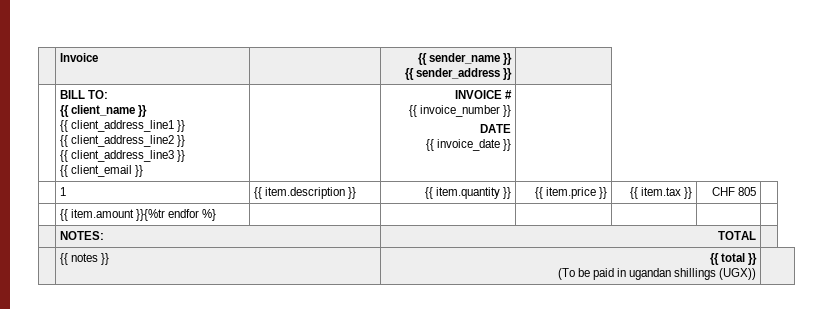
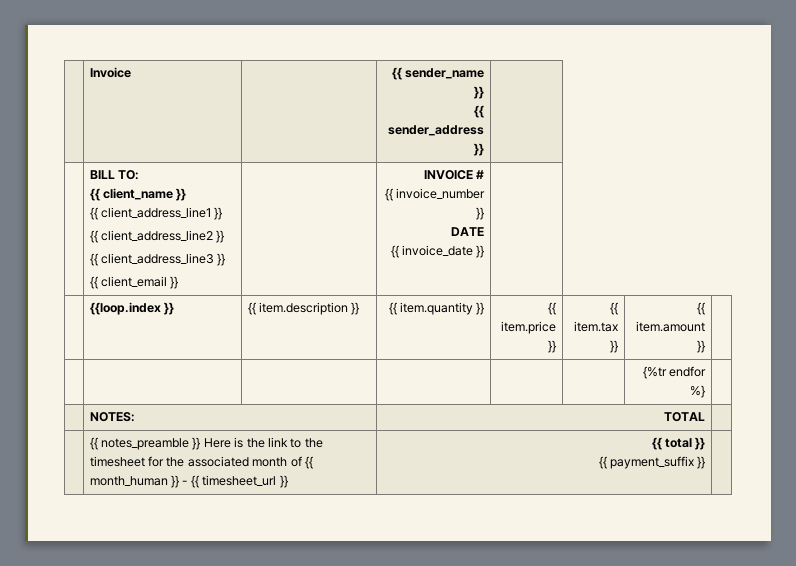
[59,187,66,196] 1 -> [89,302,175,315] {{loop.index }}
[712,187,757,196] [59,209,217,221] [59,231,104,240] [718,231,757,240] [59,253,110,265] [709,253,758,265] [557,268,757,280] CHF 805 | // | {{ item.amount }}{%tr endfor %} | | | | | | // | NOTES: | TOTAL | // | {{ notes }} | {{ total }} // (To be paid in ugandan shillings (UGX)) -> [697,302,706,315] [636,321,706,332] [697,340,706,353] [642,366,707,379] [690,385,706,398] [89,412,135,422] [664,412,706,422] [89,437,323,450] [89,456,313,469] [89,475,288,488] [651,437,706,450] [598,456,706,469] {{ item.amount }} | // | | | | | | {%tr endfor %} | // | NOTES: | TOTAL | // | {{ notes_preamble }} Here is the link to the timesheet for the associated month of {{ month_human }} - {{ timesheet_url }} | {{ total }} // {{ payment_suffix }}

